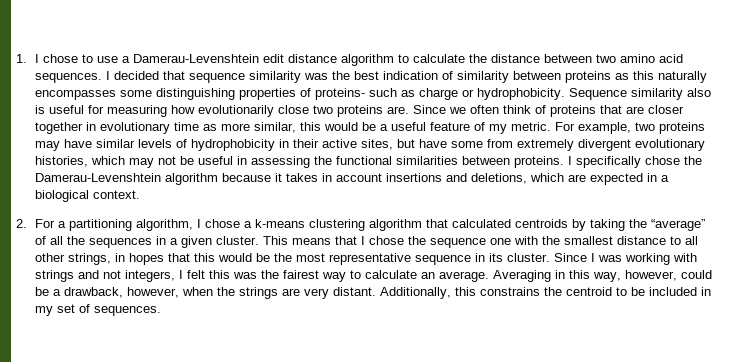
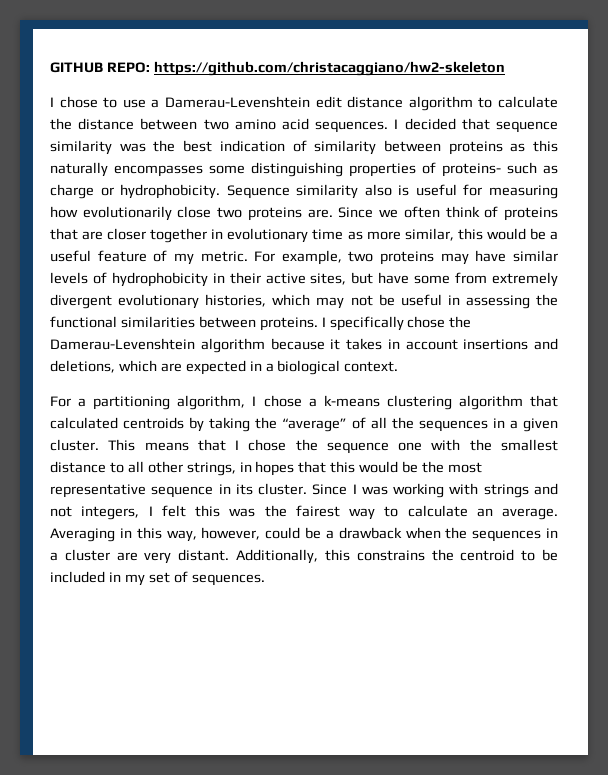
[16,54,27,63] 1. -> [50,61,505,76] GITHUB REPO: https://github.com/christacaggiano/hw2-skeleton //
[16,219,27,228] 2. -> (399, 366) none
[63,287,278,299] drawback, however, when the strings -> [338,527,558,542] [50,549,110,561] drawback when the sequences in a cluster

